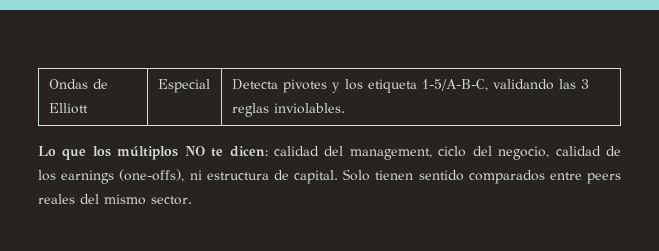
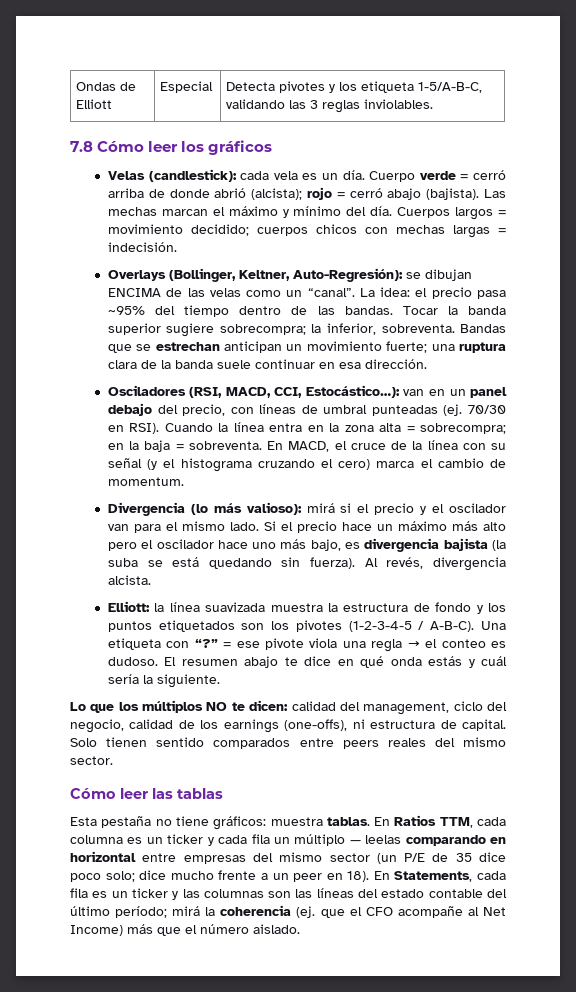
(345, 108) none -> [70,140,273,155] [107,169,507,182] [107,187,506,200] [107,206,507,220] [107,224,507,238] [107,242,177,252] [107,268,472,282] [107,287,506,299] [107,305,506,317] [107,323,506,337] [107,341,507,353] [107,359,427,369] [107,385,508,398] [107,403,507,416] [107,422,506,434] [107,440,506,452] [107,458,507,472] [107,477,184,486] [107,502,507,516] [107,521,506,533] [107,538,506,552] [107,557,507,571] [107,575,151,585] [107,601,507,614] [107,620,507,632] [107,638,507,652] [107,656,507,668] [107,674,220,688] // 7.8 Cómo leer los gráficos // Velas (candlestick): cada vela es un día. Cuerpo verde = cerró arriba de donde abrió (alcista); rojo = cerró abajo (bajista). Las mechas marcan el máximo y mínimo del día. Cuerpos largos = movimiento decidido; cuerpos chicos con mechas largas = indecisión. // Overlays (Bollinger, Keltner, Auto-Regresión): se dibujan ENCIMA de las velas como un “canal”. La idea: el precio pasa ~95% del tiempo dentro de las bandas. Tocar la banda superior sugiere sobrecompra; la inferior, sobreventa. Bandas que se estrechan anticipan un movimiento fuerte; una ruptura clara de la banda suele continuar en esa dirección. // Osciladores (RSI, MACD, CCI, Estocástico…): van en un panel debajo del precio, con líneas de umbral punteadas (ej. 70/30 en RSI). Cuando la línea entra en la zona alta = sobrecompra; en la baja = sobreventa. En MACD, el cruce de la línea con su señal (y el histograma cruzando el cero) marca el cambio de momentum. // Divergencia (lo más valioso): mirá si el precio y el oscilador van para el mismo lado. Si el precio hace un máximo más alto pero el oscilador hace uno más bajo, es divergencia bajista (la suba se está quedando sin fuerza). Al revés, divergencia alcista. // Elliott: la línea suavizada muestra la estructura de fondo y los puntos etiquetados son los pivotes (1-2-3-4-5 / A-B-C). Una etiqueta con “?” = ese pivote viola una regla → el conteo es dudoso. El resumen abajo te dice en qué onda estás y cuál sería la siguiente.
(192, 200) none -> [70,788,223,799] [70,815,507,830] [70,834,506,846] [70,851,507,864] [70,870,506,882] [70,888,508,900] [70,905,506,918] [70,924,300,936] // Cómo leer las tablas // Esta pestaña no tiene gráficos: muestra tablas. En Ratios TTM, cada columna es un ticker y cada fila un múltiplo — leelas comparando en horizontal entre empresas del mismo sector (un P/E de 35 dice poco solo; dice mucho frente a un peer en 18). En Statements, cada fila es un ticker y las columnas son las líneas del estado contable del último período; mirá la coherencia (ej. que el CFO acompañe al Net Income) más que el número aislado.

